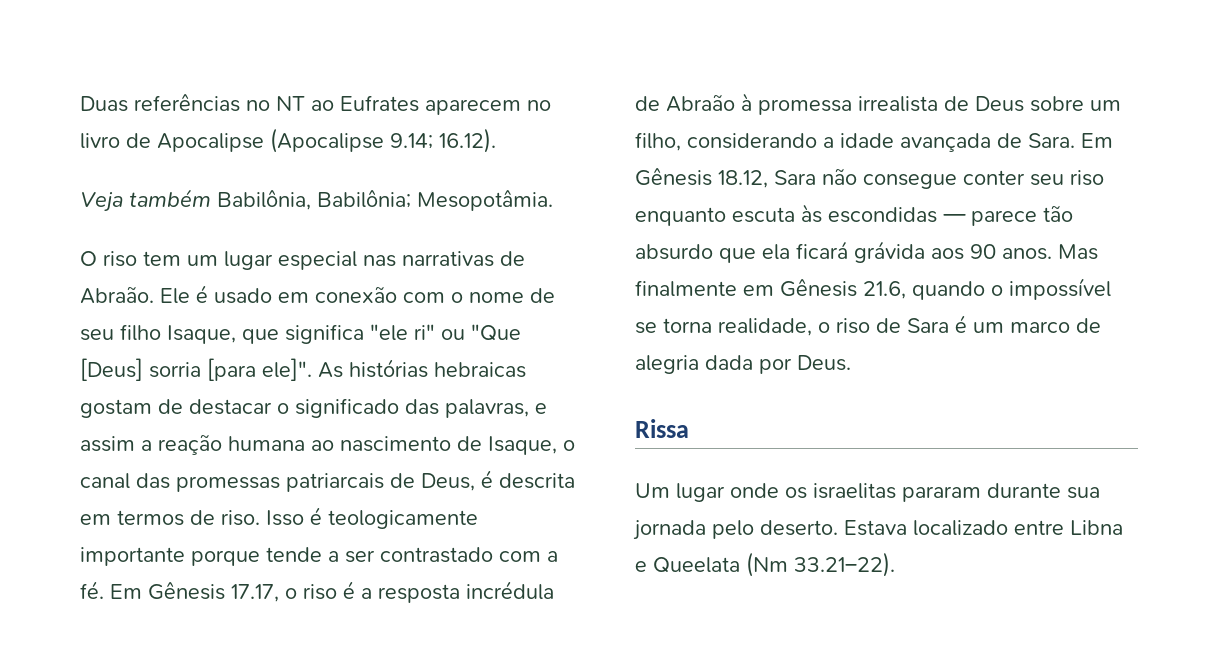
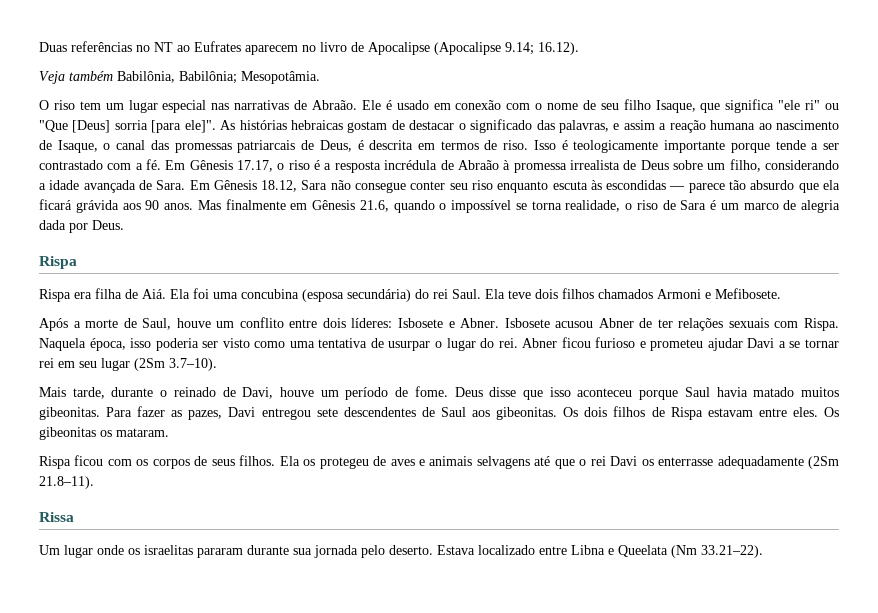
(851, 363) none -> [39,256,77,269] [39,288,781,302] [39,317,839,331] [39,337,839,351] [39,358,217,371] [39,386,839,400] [39,406,839,420] [39,427,169,440] [39,455,840,469] [39,476,94,489] // Rispa // Rispa era filha de Aiá. Ela foi uma concubina (esposa secundária) do rei Saul. Ela teve dois filhos chamados Armoni e Mefibosete. // Após a morte de Saul, houve um conflito entre dois líderes: Isbosete e Abner. Isbosete acusou Abner de ter relações sexuais com Rispa. Naquela época, isso poderia ser visto como uma tentativa de usurpar o lugar do rei. Abner ficou furioso e prometeu ajudar Davi a se tornar rei em seu lugar (2Sm 3.7–10). // Mais tarde, durante o reinado de Davi, houve um período de fome. Deus disse que isso aconteceu porque Saul havia matado muitos gibeonitas. Para fazer as pazes, Davi entregou sete descendentes de Saul aos gibeonitas. Os dois filhos de Rispa estavam entre eles. Os gibeonitas os mataram. // Rispa ficou com os corpos de seus filhos. Ela os protegeu de aves e animais selvagens até que o rei Davi os enterrasse adequadamente (2Sm 21.8–11).

